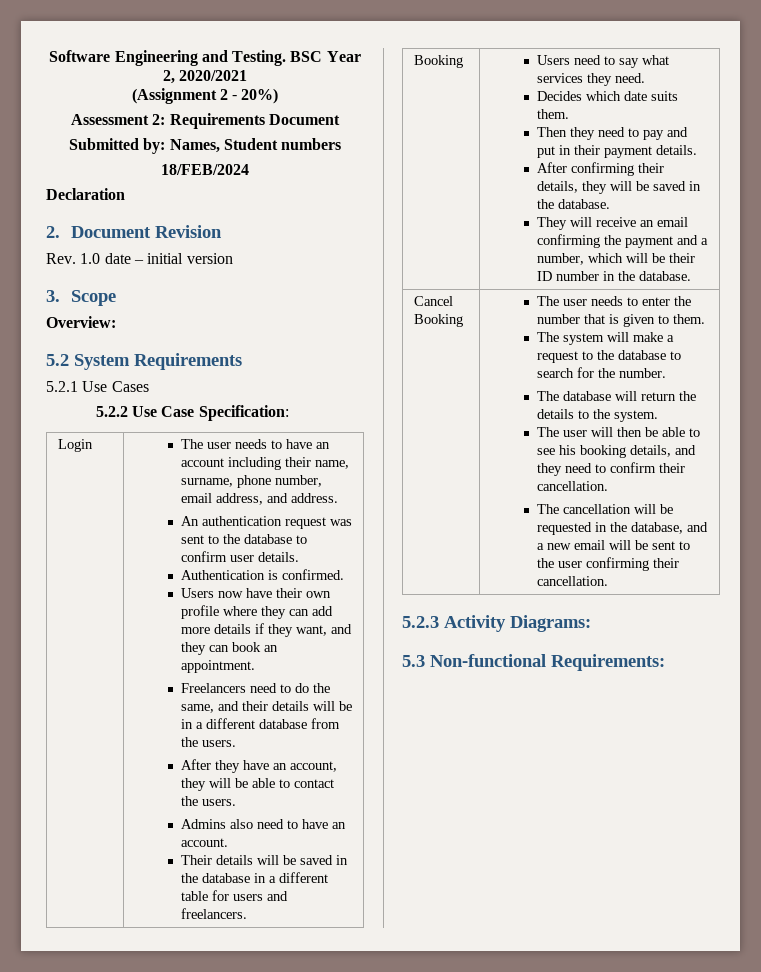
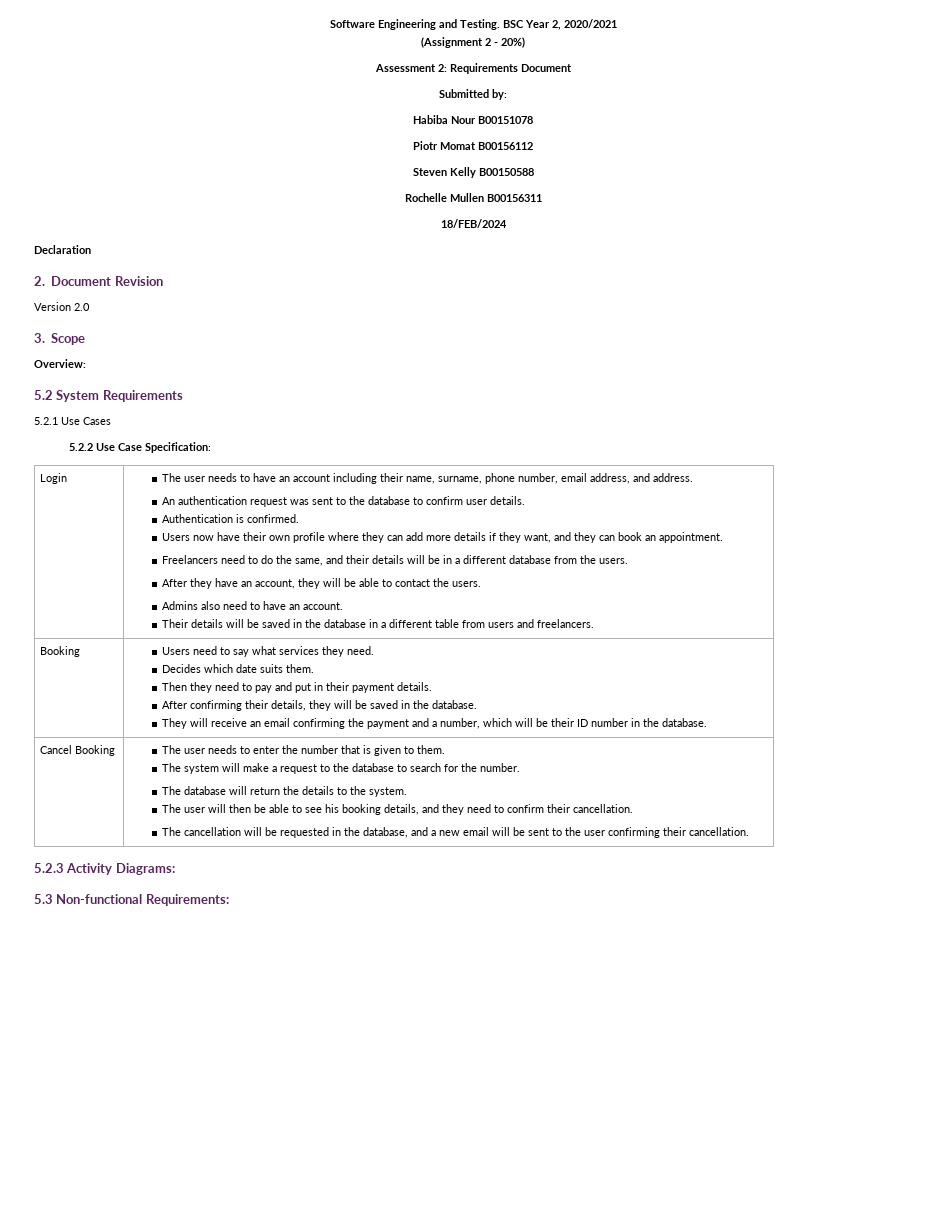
[169,138,342,153] Names, Student numbers -> [413,115,533,124] [413,141,533,150] [412,167,534,178] [404,193,542,202] // Habiba Nour B00151078 // Piotr Momat B00156112 // Steven Kelly B00150588 // Rochelle Mullen B00156311
[46,253,233,264] Rev. 1.0 date – initial version -> [34,302,90,311] Version 2.0
[211,890,229,901] for -> [462,620,486,628] from

